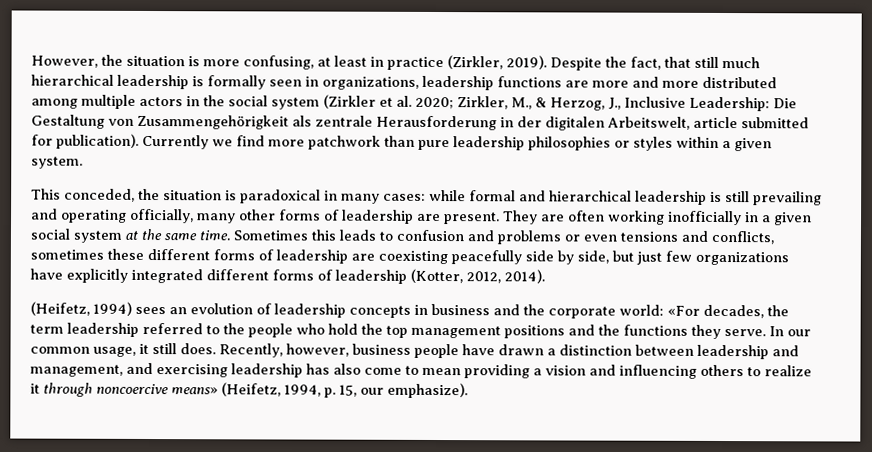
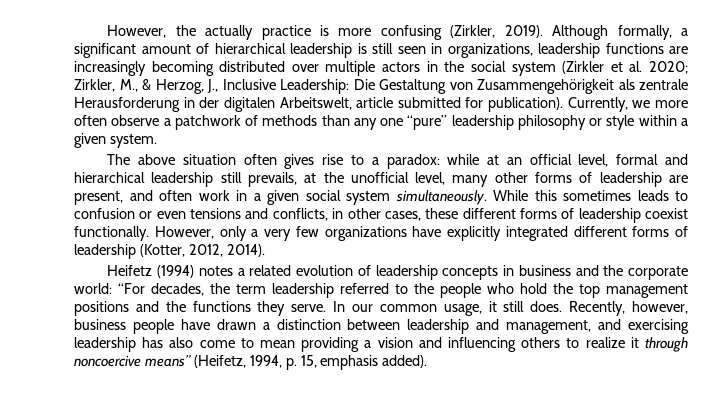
[126,55,760,71] [31,74,266,90] situation is more confusing, at least in practice (Zirkler, 2019). Despite the fact, that still much hierarchical leadership is formally -> [205,25,688,40] [74,43,393,58] actually practice is more confusing (Zirkler, 2019). Although formally, a significant amount of hierarchical leadership is still
[592,76,777,89] [31,98,78,109] more and more distributed among -> [74,61,319,76] increasingly becoming distributed over
[142,134,772,152] [31,156,83,169] [31,188,822,206] [31,208,194,224] Currently we find more patchwork than pure leadership philosophies or styles within a given system. // This conceded, the situation is paradoxical in many cases: while formal and hierarchical leadership is still prevailing and operating officially, -> [567,97,688,112] [74,115,688,130] [74,133,157,148] [107,154,688,169] [74,172,446,187] Currently, we more often observe a patchwork of methods than any one “pure” leadership philosophy or style within a given system. // The above situation often gives rise to a paradox: while at an official level, formal and hierarchical leadership still prevails, at the unofficial level,
[444,210,742,226] present. They are often working inofficially -> [74,190,230,205] present, and often work
[125,228,336,241] at the same time. Sometimes this -> [395,190,631,205] simultaneously. While this sometimes
[467,230,561,245] and problems -> (135, 213) none
[30,249,104,260] sometimes -> [332,208,421,221] in other cases,
[351,250,662,265] are coexisting peacefully side by side, but just -> [645,208,689,219] [74,226,291,241] coexist functionally. However, only a very
[30,301,187,316] (Heifetz, 1994) sees an -> [107,265,292,278] Heifetz (1994) notes a related
[667,305,700,316] «For -> [118,283,145,294] “For
[171,387,218,395] means» -> [144,355,191,367] means”
[360,382,468,399] our emphasize). -> [320,355,428,370] emphasis added).

